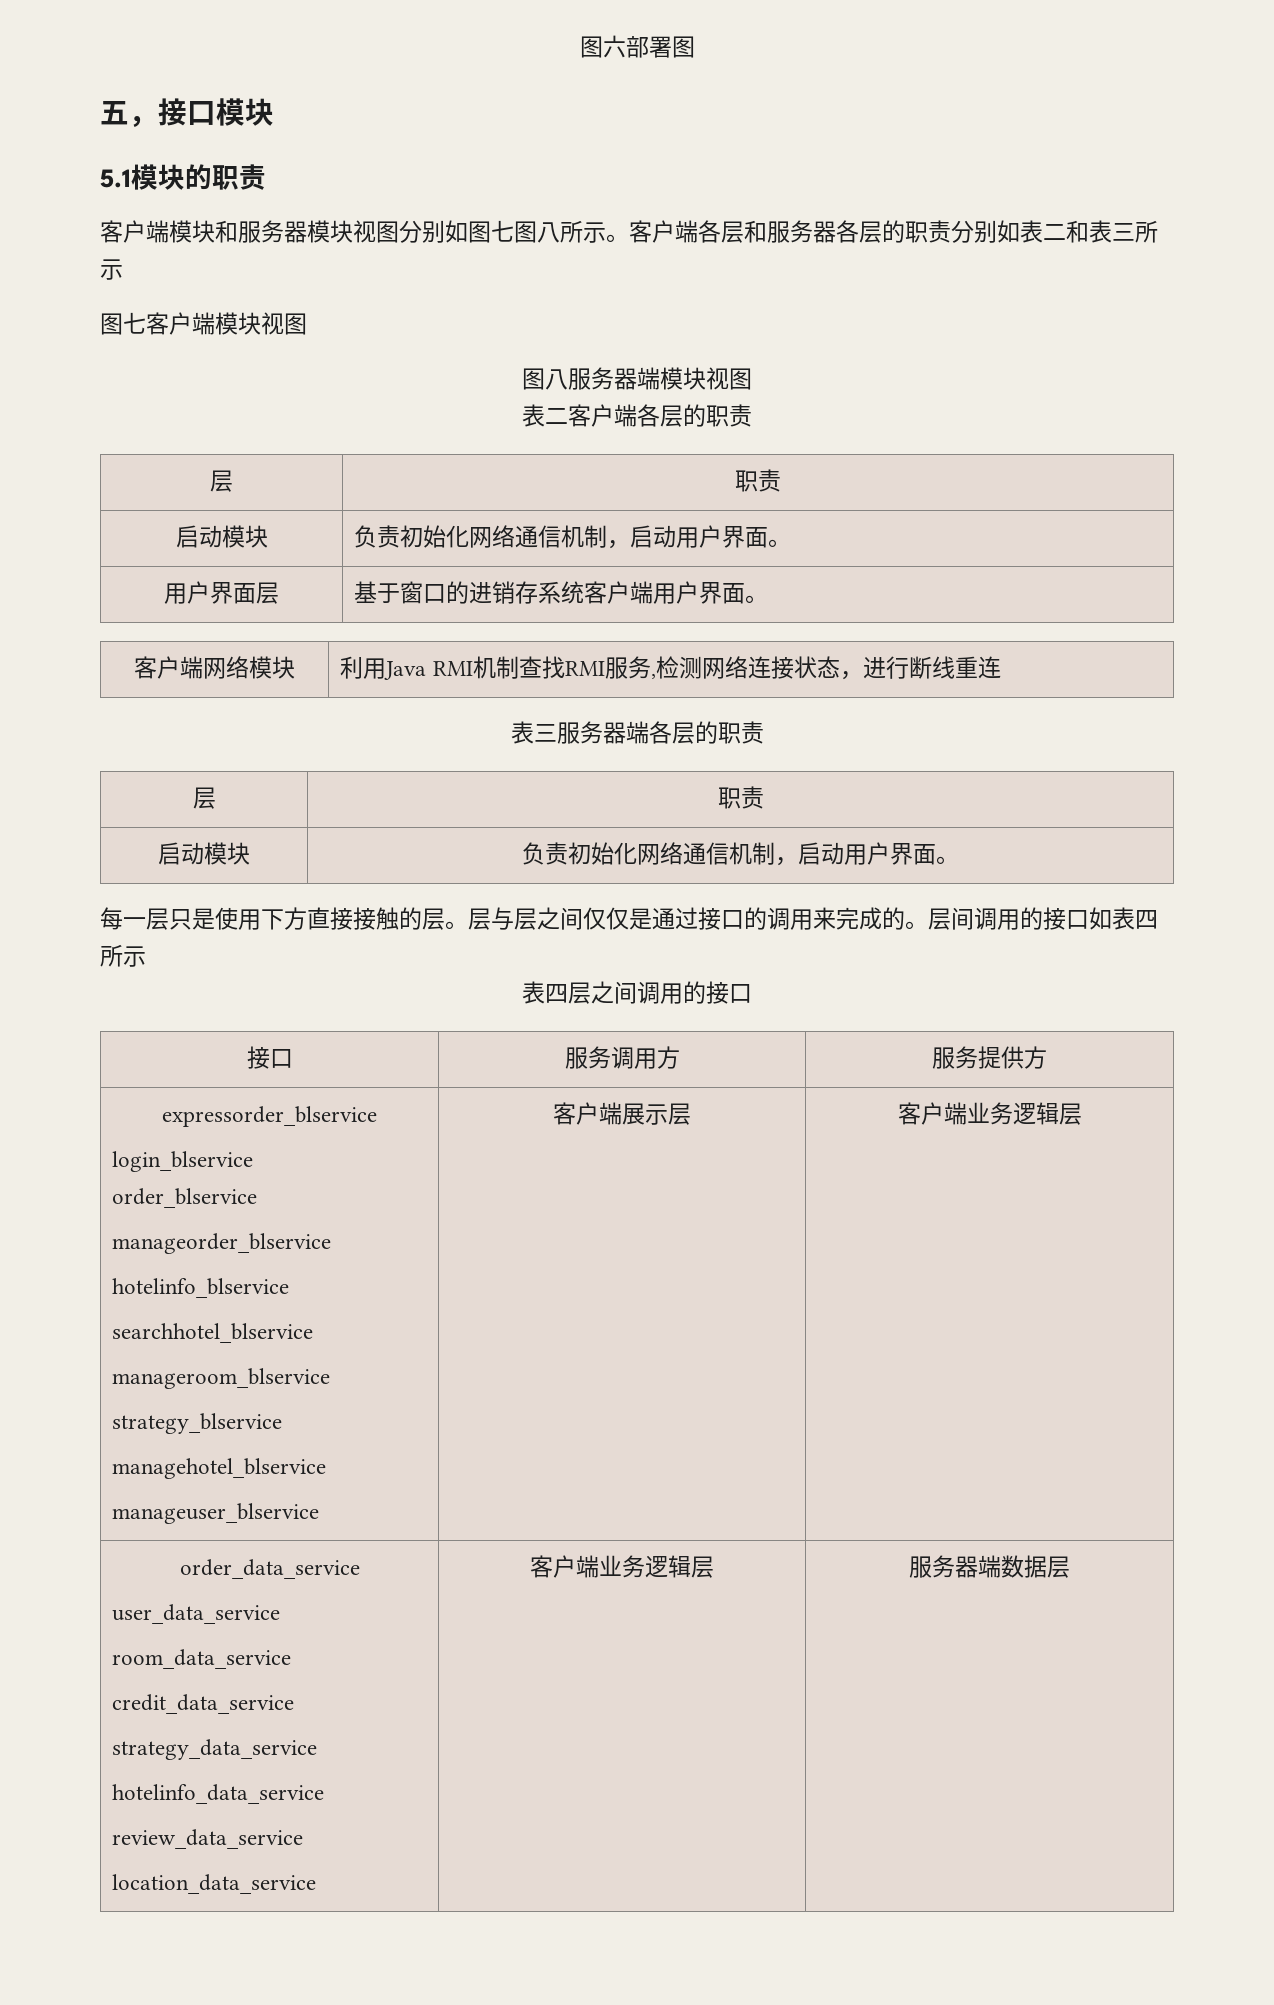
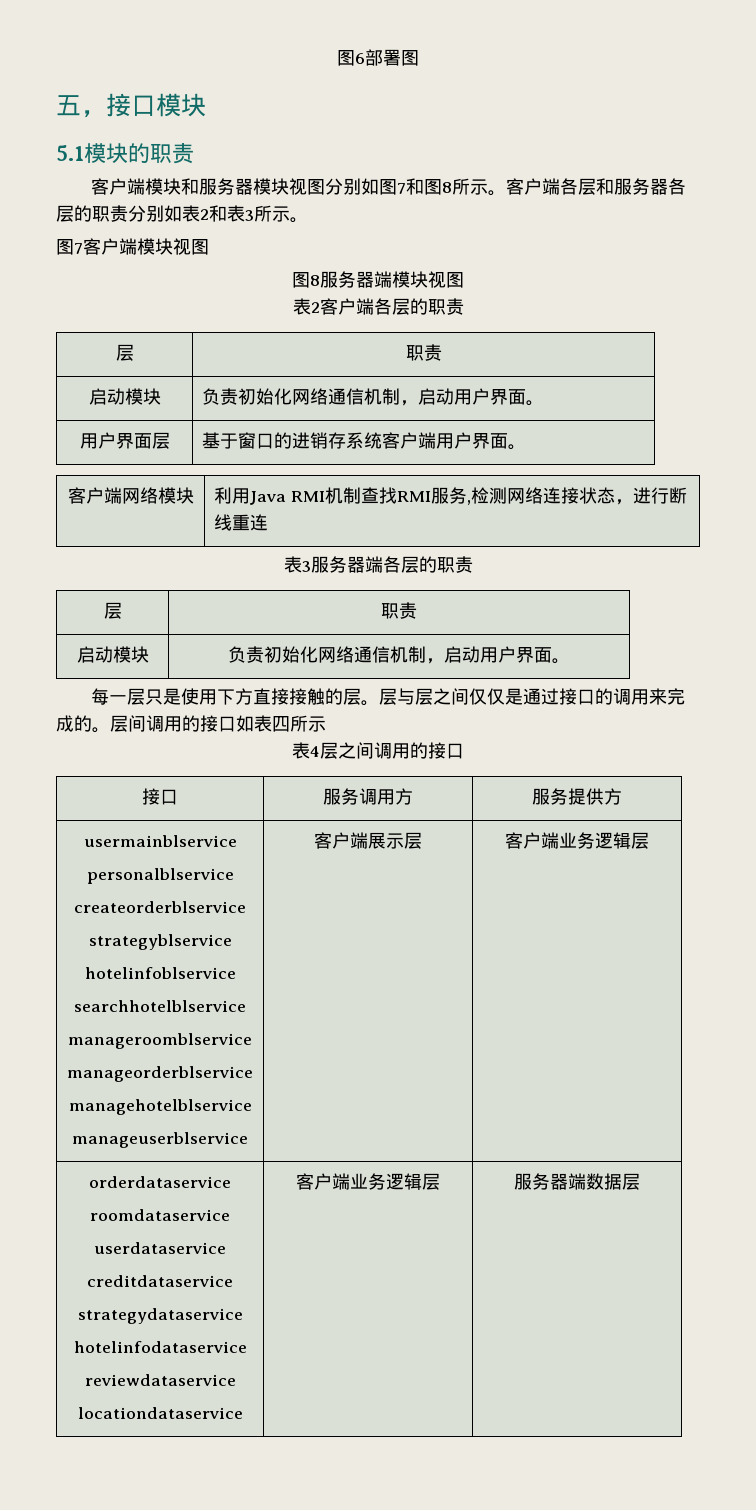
[579,35,626,58] 图六 -> [337,50,365,66] 图6
[491,220,560,243] 七图八 -> [397,178,453,195] 7和图8
[1043,220,1158,243] [100,259,123,280] [100,312,146,335] 二和表三所示 // 图七 -> [200,205,308,223] [56,239,83,255] 2和表3所示。 // 图7
[545,369,568,390] 八 -> [310,275,320,286] 8
[545,408,568,424] 二 -> [310,302,320,313] 2
[533,724,557,742] 三 -> [301,561,311,572] 3
[545,984,568,1003] 四 -> [310,746,320,757] 4
[162,1106,377,1127] [112,1151,254,1172] [112,1188,258,1208] [112,1233,332,1254] [112,1278,290,1298] [112,1323,314,1343] [112,1368,331,1389] [112,1413,283,1434] [112,1458,327,1479] [112,1503,320,1524] expressorder_blservice // login_blservice // order_blservice // manageorder_blservice // hotelinfo_blservice // searchhotel_blservice // manageroom_blservice // strategy_blservice // managehotel_blservice // manageuser_blservice -> [83,835,237,847] [86,868,234,884] [74,901,246,913] [88,934,232,950] [84,967,236,979] [74,1000,246,1012] [68,1033,252,1049] [67,1066,253,1082] [68,1099,252,1115] [72,1132,248,1148] usermainblservice // personalblservice // createorderblservice // strategyblservice // hotelinfoblservice // searchhotelblservice // manageroomblservice // manageorderblservice // managehotelblservice // manageuserblservice
[179,1559,360,1579] [112,1604,281,1624] [112,1649,292,1669] [112,1694,295,1714] [112,1739,318,1760] [112,1784,325,1804] [112,1829,304,1849] [112,1874,317,1894] order_data_service // user_data_service // room_data_service // credit_data_service // strategy_data_service // hotelinfo_data_service // review_data_service // location_data_service -> [89,1176,231,1188] [90,1209,230,1221] [94,1242,226,1254] [87,1275,233,1287] [77,1308,243,1324] [73,1341,247,1353] [84,1374,236,1386] [77,1407,243,1419] orderdataservice // roomdataservice // userdataservice // creditdataservice // strategydataservice // hotelinfodataservice // reviewdataservice // locationdataservice

